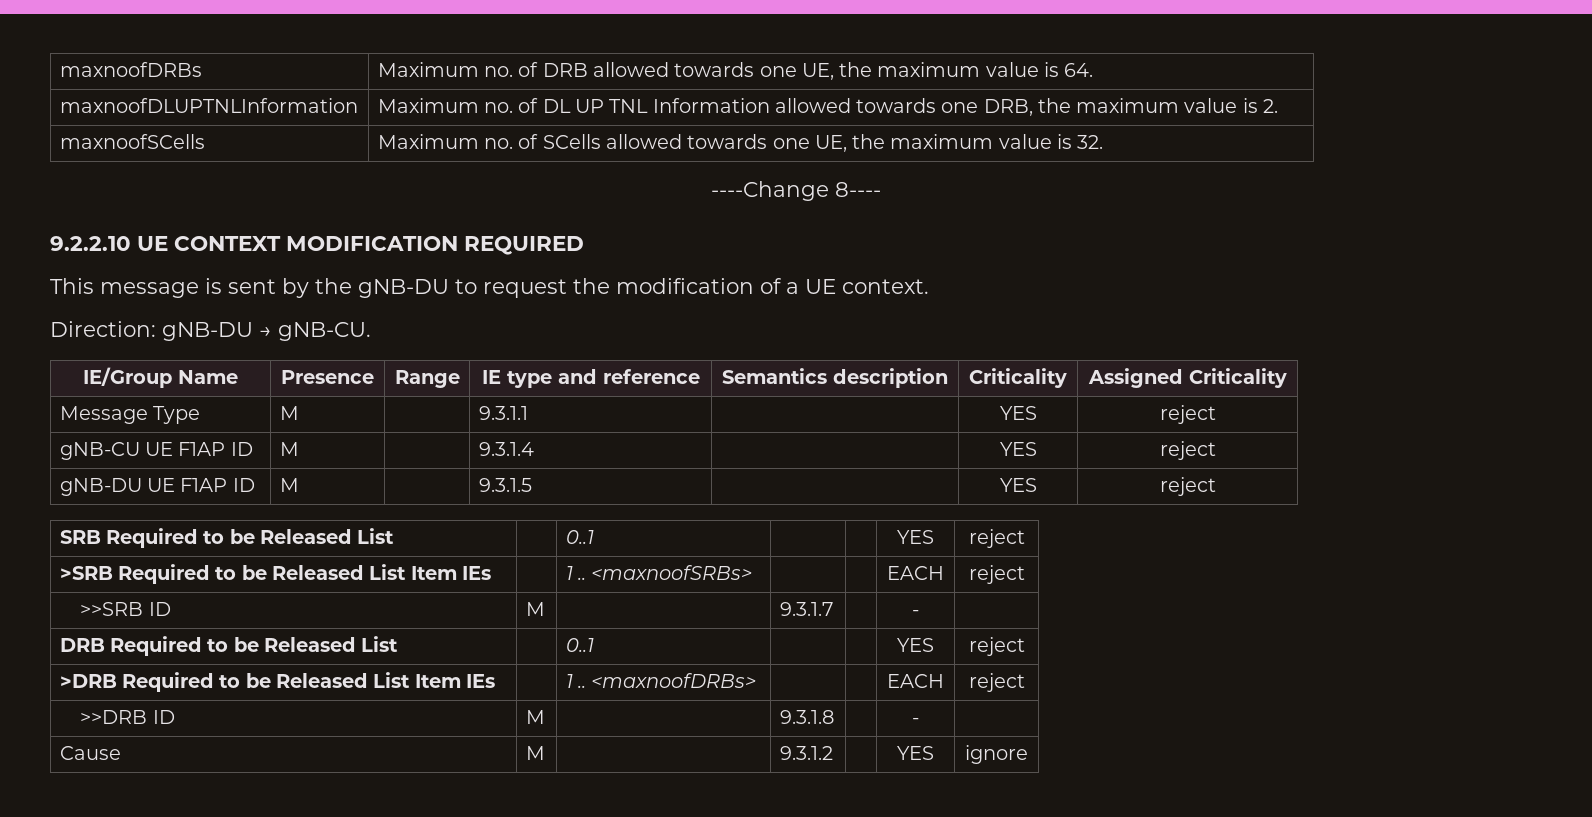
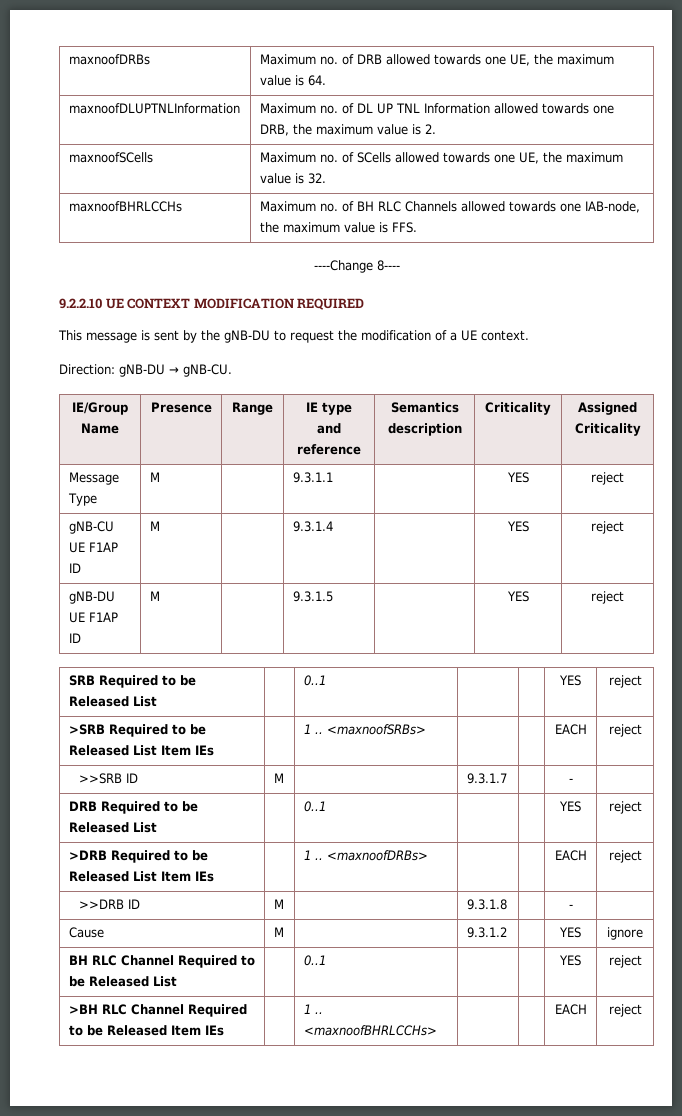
(1104, 142) none -> [68,201,182,212] [259,201,640,213] [259,222,417,233] // maxnoofBHRLCCHs | Maximum no. of BH RLC Channels allowed towards one IAB-node, the maximum value is FFS.
(1028, 754) none -> [68,955,255,968] [68,976,177,987] [303,955,326,966] [559,955,581,966] [608,955,642,968] [68,1004,247,1017] [68,1025,224,1036] [303,1004,323,1014] [303,1025,437,1036] [554,1004,587,1015] [608,1004,642,1017] // BH RLC Channel Required to be Released List | | 0..1 | | | YES | reject // >BH RLC Channel Required to be Released Item IEs | | 1 .. <maxnoofBHRLCCHs> | | | EACH | reject

